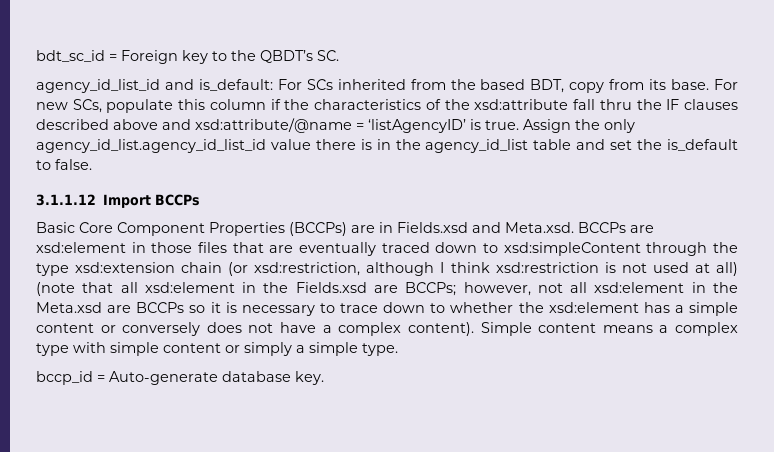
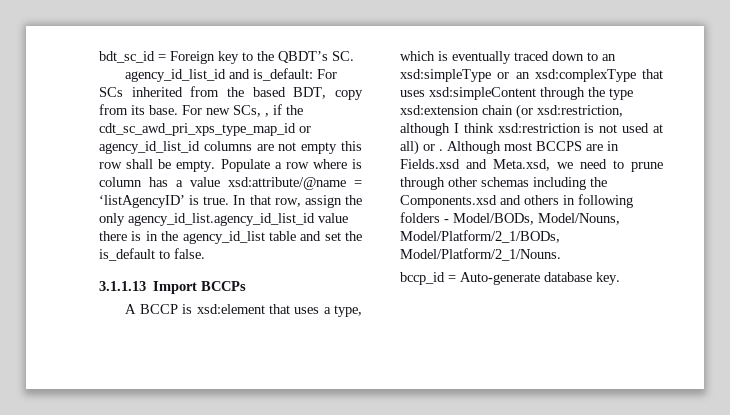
[106,99,739,113] [36,119,191,130] populate this column if the characteristics of the xsd:attribute fall thru the IF clauses described above and -> [265,104,303,117] [99,123,311,136] [99,141,363,154] [99,159,362,172] [99,177,220,187] , if the cdt_sc_awd_pri_xps_type_map_id or agency_id_list_id columns are not empty this row shall be empty. Populate a row where is column has a value
[523,119,571,133] Assign -> [233,195,342,208] In that row, assign
[36,194,96,206] 3.1.1.12 -> [99,281,146,291] 3.1.1.13
[36,222,654,236] [36,242,499,256] Basic Core Component Properties (BCCPs) are in Fields.xsd and Meta.xsd. BCCPs are xsd:element in those files that are eventually traced down to -> [125,304,362,317] [400,51,616,64] [400,69,663,82] [400,90,425,97] A BCCP is xsd:element that uses a type, which is eventually traced down to an xsd:simpleType or an xsd:complexType that uses
[36,282,739,296] [36,302,738,316] [36,322,739,336] [36,342,398,356] (note that all xsd:element in the Fields.xsd are BCCPs; however, not all xsd:element in the Meta.xsd are BCCPs so it is necessary to trace down to whether the xsd:element has a simple content or conversely does not have a complex content). Simple content means a complex type with simple content or simply a simple type. -> [423,141,619,154] [400,159,663,172] [400,177,607,190] [400,194,633,208] [400,212,620,225] [400,230,560,243] [400,248,561,261] or . Although most BCCPS are in Fields.xsd and Meta.xsd, we need to prune through other schemas including the Components.xsd and others in following folders - Model/BODs, Model/Nouns, Model/Platform/2_1/BODs, Model/Platform/2_1/Nouns.

